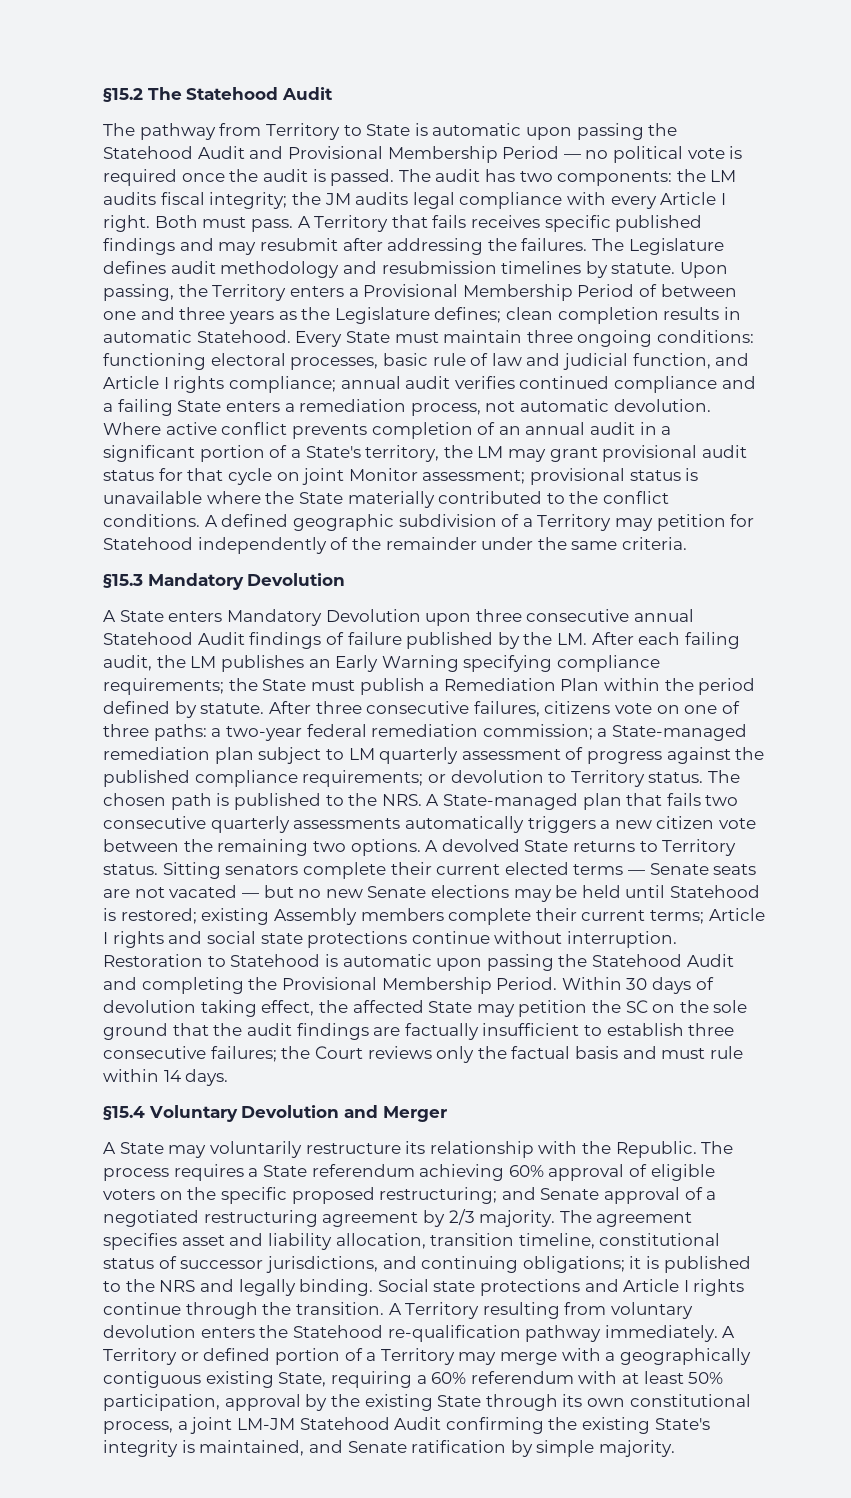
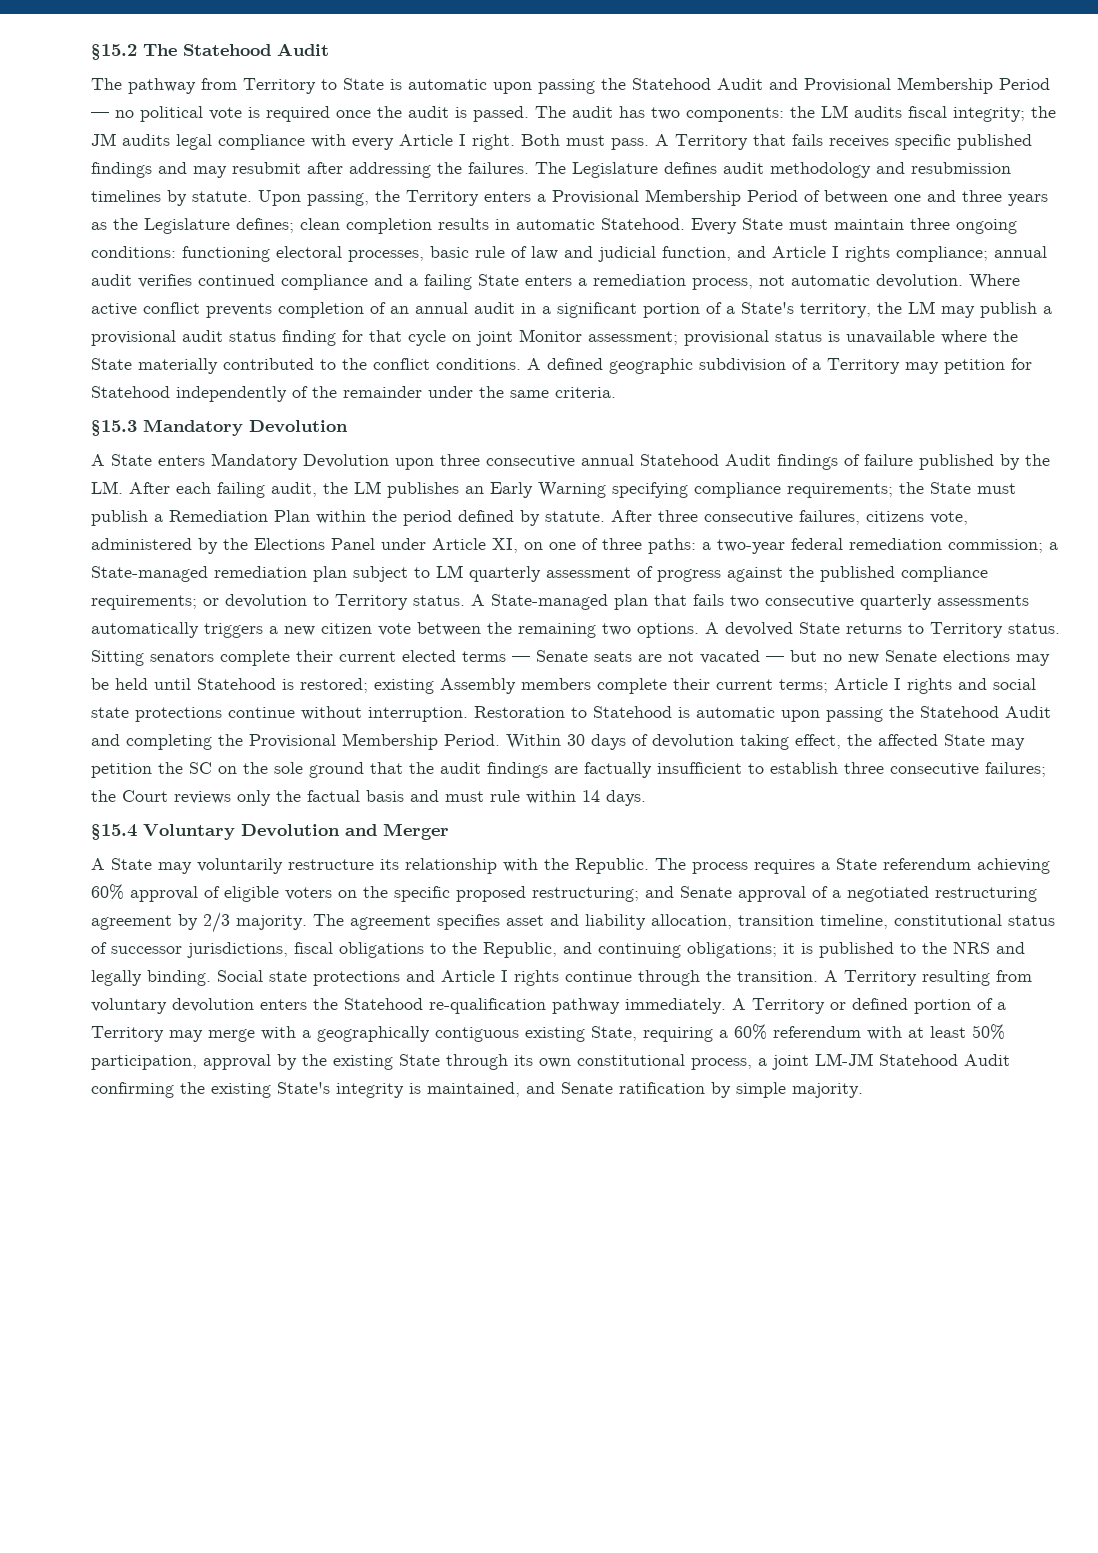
[549,447,598,462] grant -> [979,302,1052,318] publish a
(155, 475) none -> [281,330,336,346] finding
[614,703,652,714] vote -> [929,511,968,525] [90,538,518,554] vote, administered by the Elections Panel under Article XI,
[707,770,740,783] [103,793,422,810] The chosen path is published to the NRS. -> (465, 600) none
(378, 1264) none -> [293,942,557,958] fiscal obligations to the Republic,

